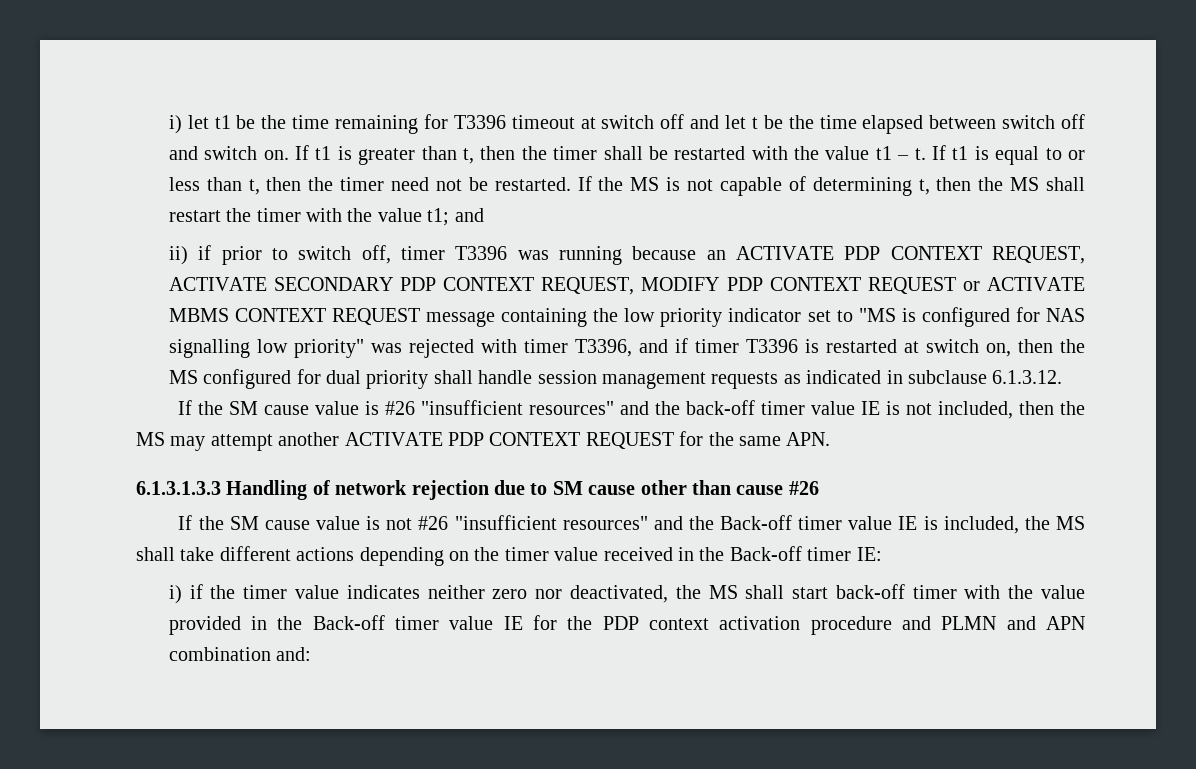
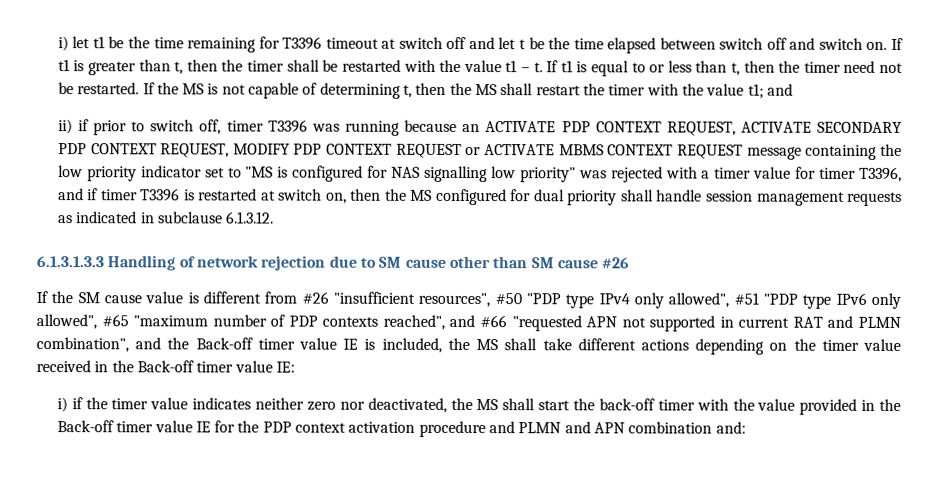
(517, 346) none -> [701,166,817,179] a timer value for
[178,400,1085,419] [136,431,831,451] // If the SM cause value is #26 "insufficient resources" and the back-off timer value IE is not included, then the MS may attempt another ACTIVATE PDP CONTEXT REQUEST for the same APN. -> (275, 217) none
(731, 487) none -> [530,257,554,269] SM
[386,515,648,530] not #26 "insufficient resources" -> [203,291,902,309] [36,314,901,332] [36,337,129,353] different from #26 "insufficient resources", #50 "PDP type IPv4 only allowed", #51 "PDP type IPv6 only allowed", #65 "maximum number of PDP contexts reached", and #66 "requested APN not supported in current RAT and PLMN combination",
(852, 554) none -> [234,360,273,373] value
(829, 593) none -> [573,398,596,411] the

